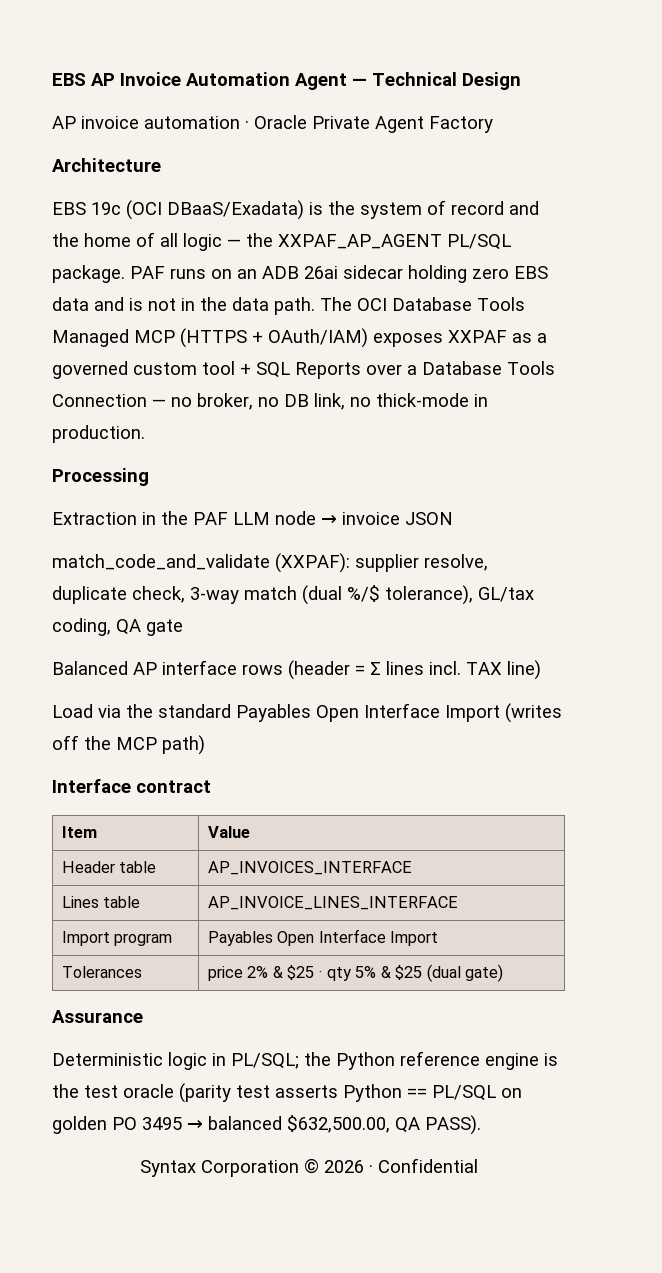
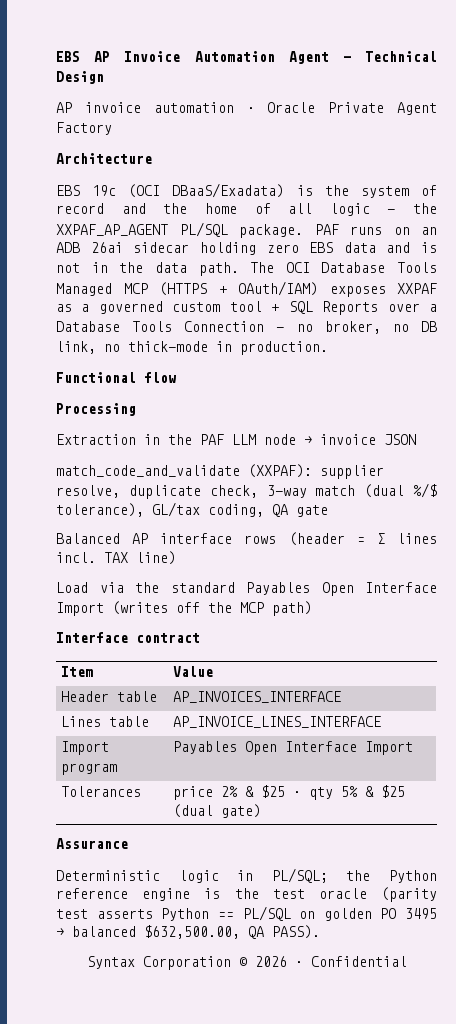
(145, 434) none -> [56,372,176,383] // Functional flow

